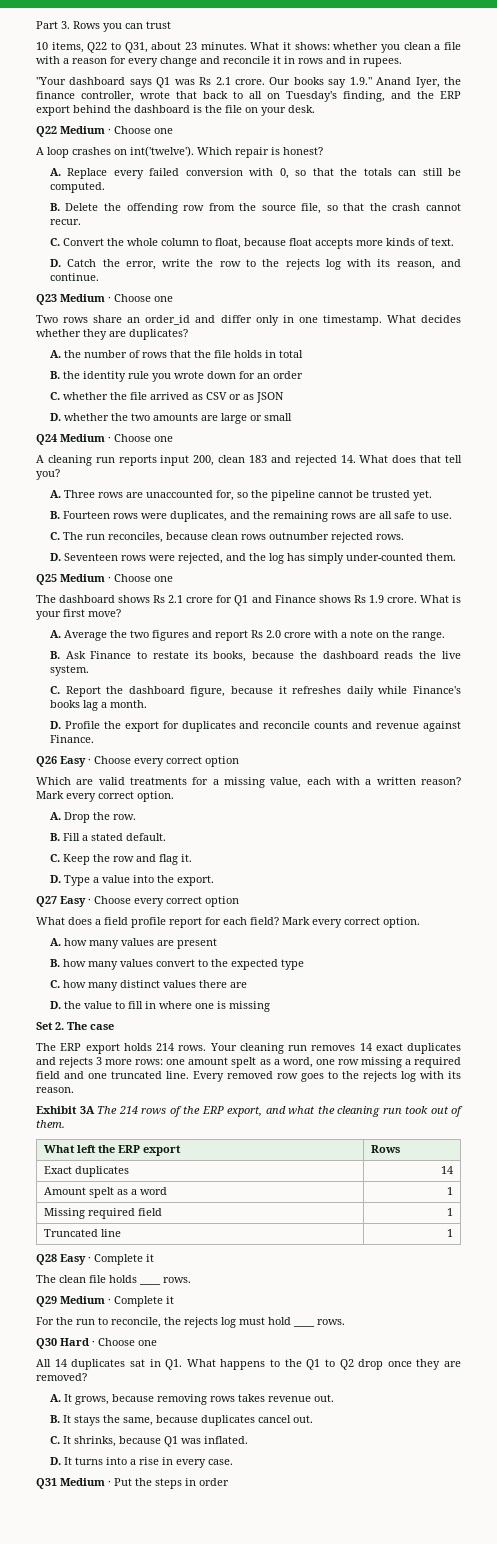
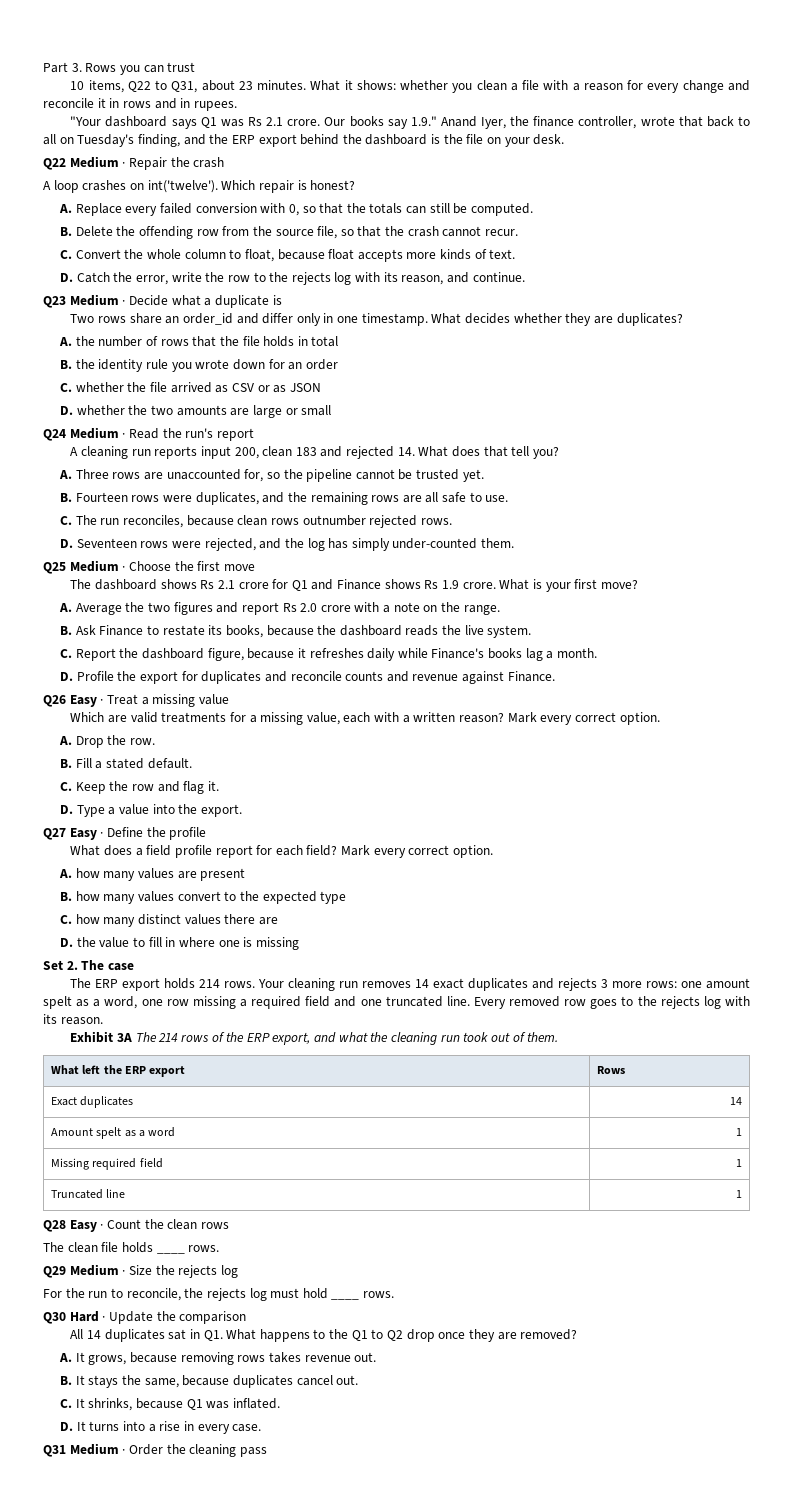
[114,126,173,134] Choose one -> [128,157,225,170] Repair the crash
[114,294,173,302] Choose one -> [128,295,282,308] Decide what a duplicate is
[114,434,173,442] Choose one -> [128,428,254,441] Read the run's report
[154,576,173,582] one -> [174,561,255,571] the first move
[94,756,239,767] Choose every correct option -> [106,694,229,707] Treat a missing value
[94,896,239,907] Choose every correct option -> [106,827,207,840] Define the profile
[94,1254,154,1265] Complete it -> [106,1219,229,1230] Count the clean rows
[114,1296,174,1307] Complete it -> [128,1265,238,1278] Size the rejects log
[98,1338,157,1346] Choose one -> [108,1311,247,1324] Update the comparison
[114,1478,229,1489] Put the steps in order -> [128,1444,267,1457] Order the cleaning pass

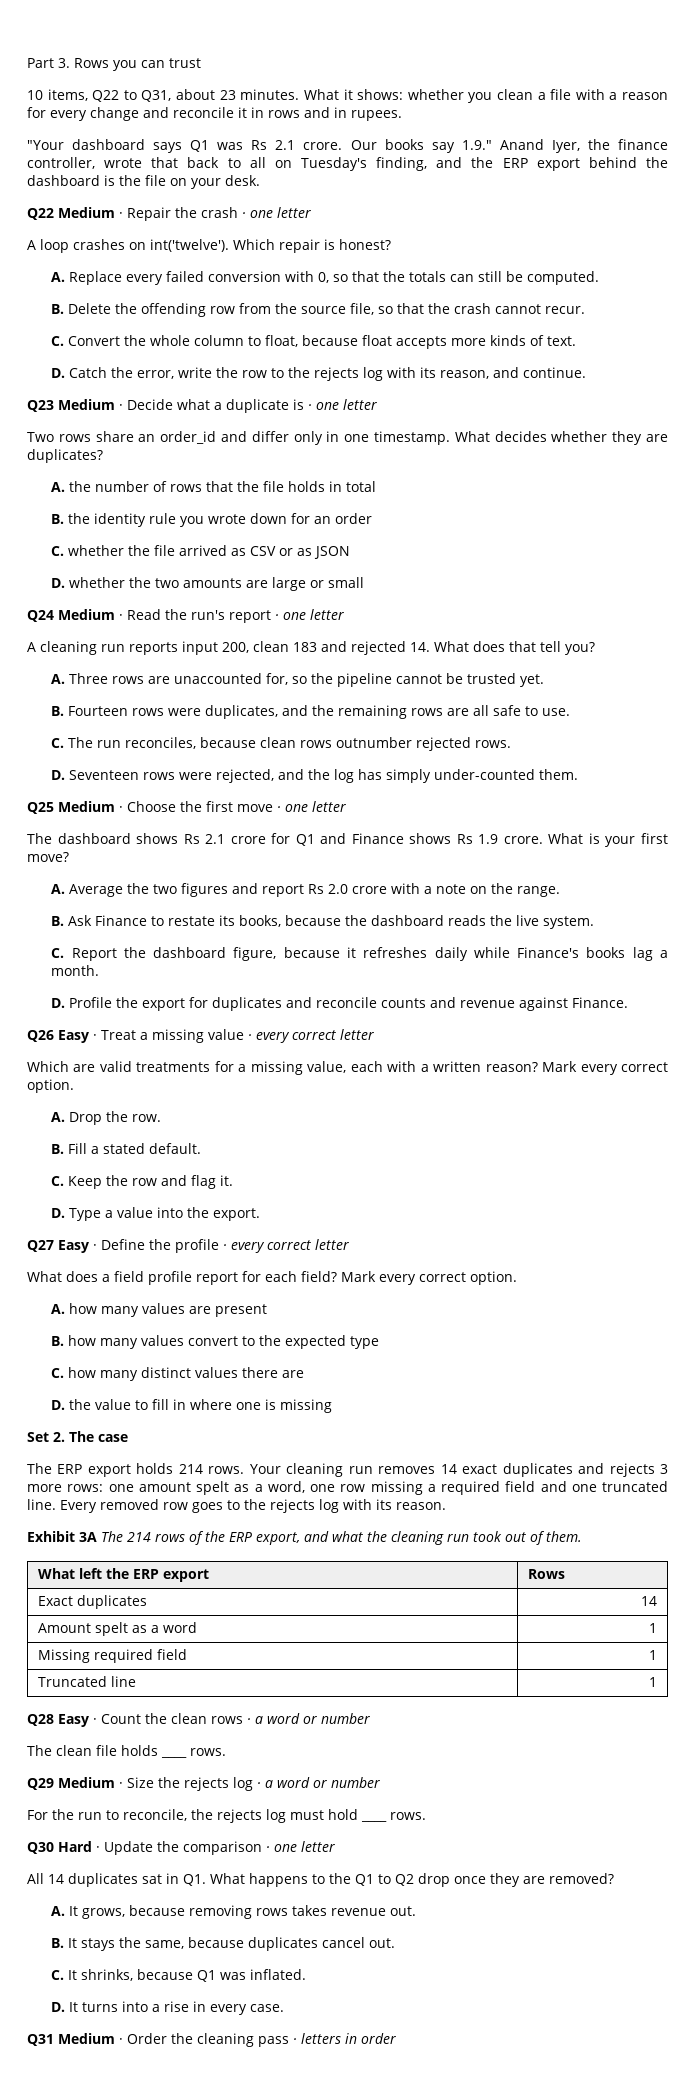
(225, 162) none -> [242,207,311,218] · one letter
(282, 300) none -> [308,399,377,410] · one letter
(254, 434) none -> [275,609,344,620] · one letter
(255, 567) none -> [277,801,346,812] · one letter
(229, 699) none -> [248,1029,374,1043] · every correct letter
(207, 833) none -> [223,1239,349,1253] · every correct letter
(229, 1225) none -> [247,1713,370,1724] · a word or number
(238, 1271) none -> [257,1777,380,1788] · a word or number
(247, 1317) none -> [266,1841,335,1852] · one letter
(267, 1452) none -> [293,2033,396,2044] · letters in order

